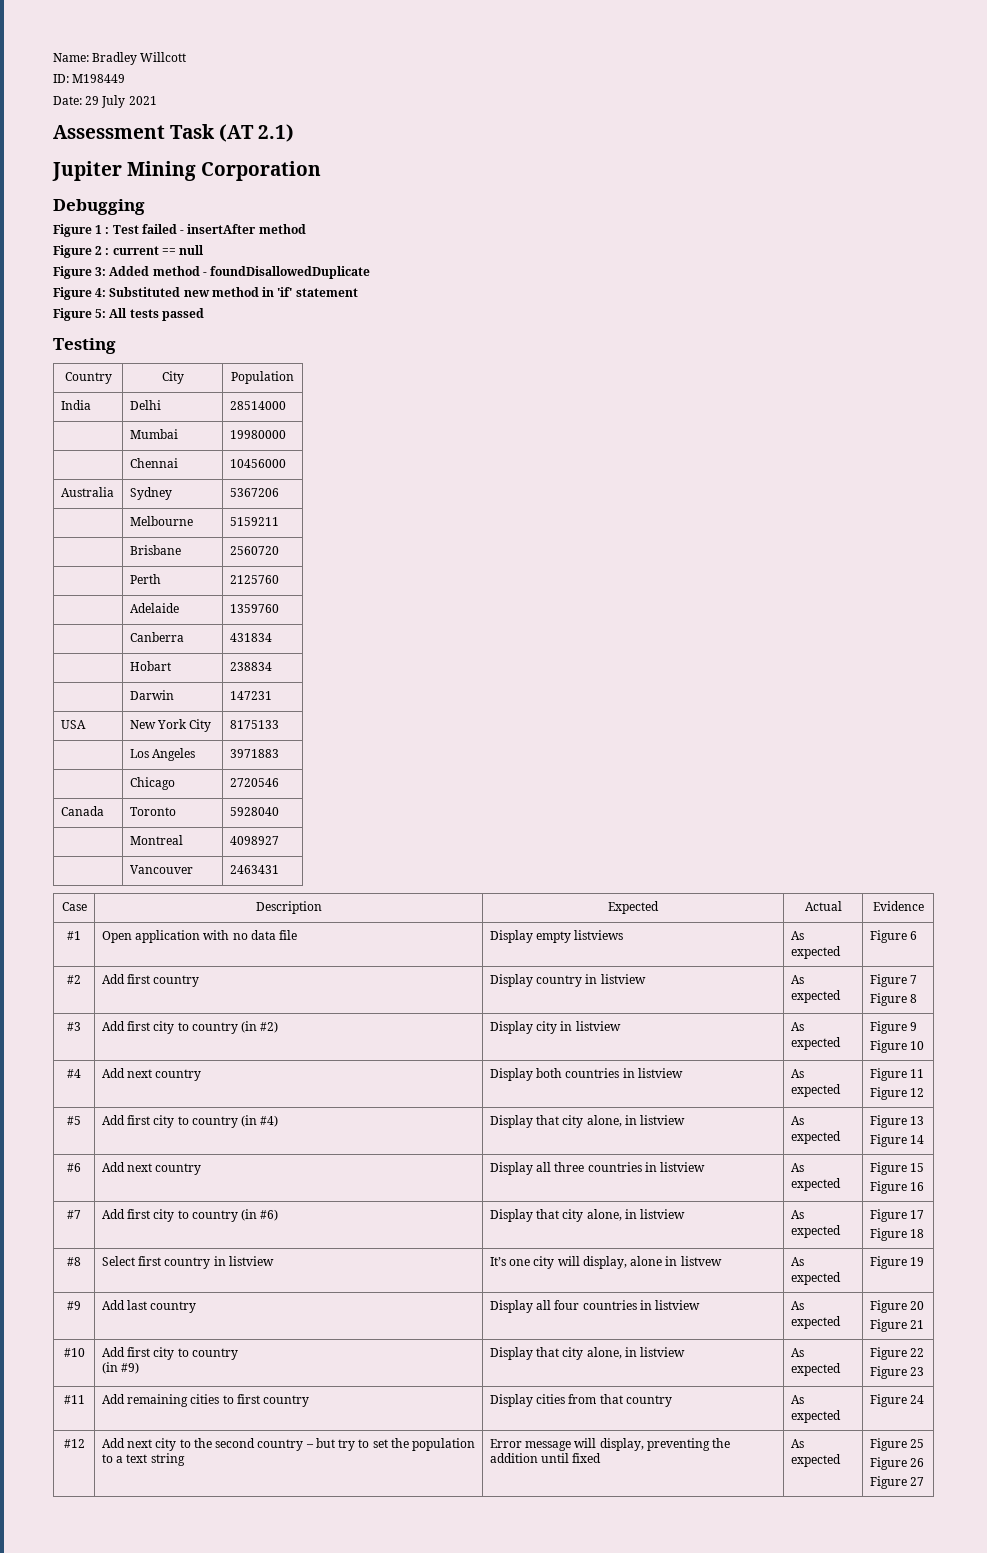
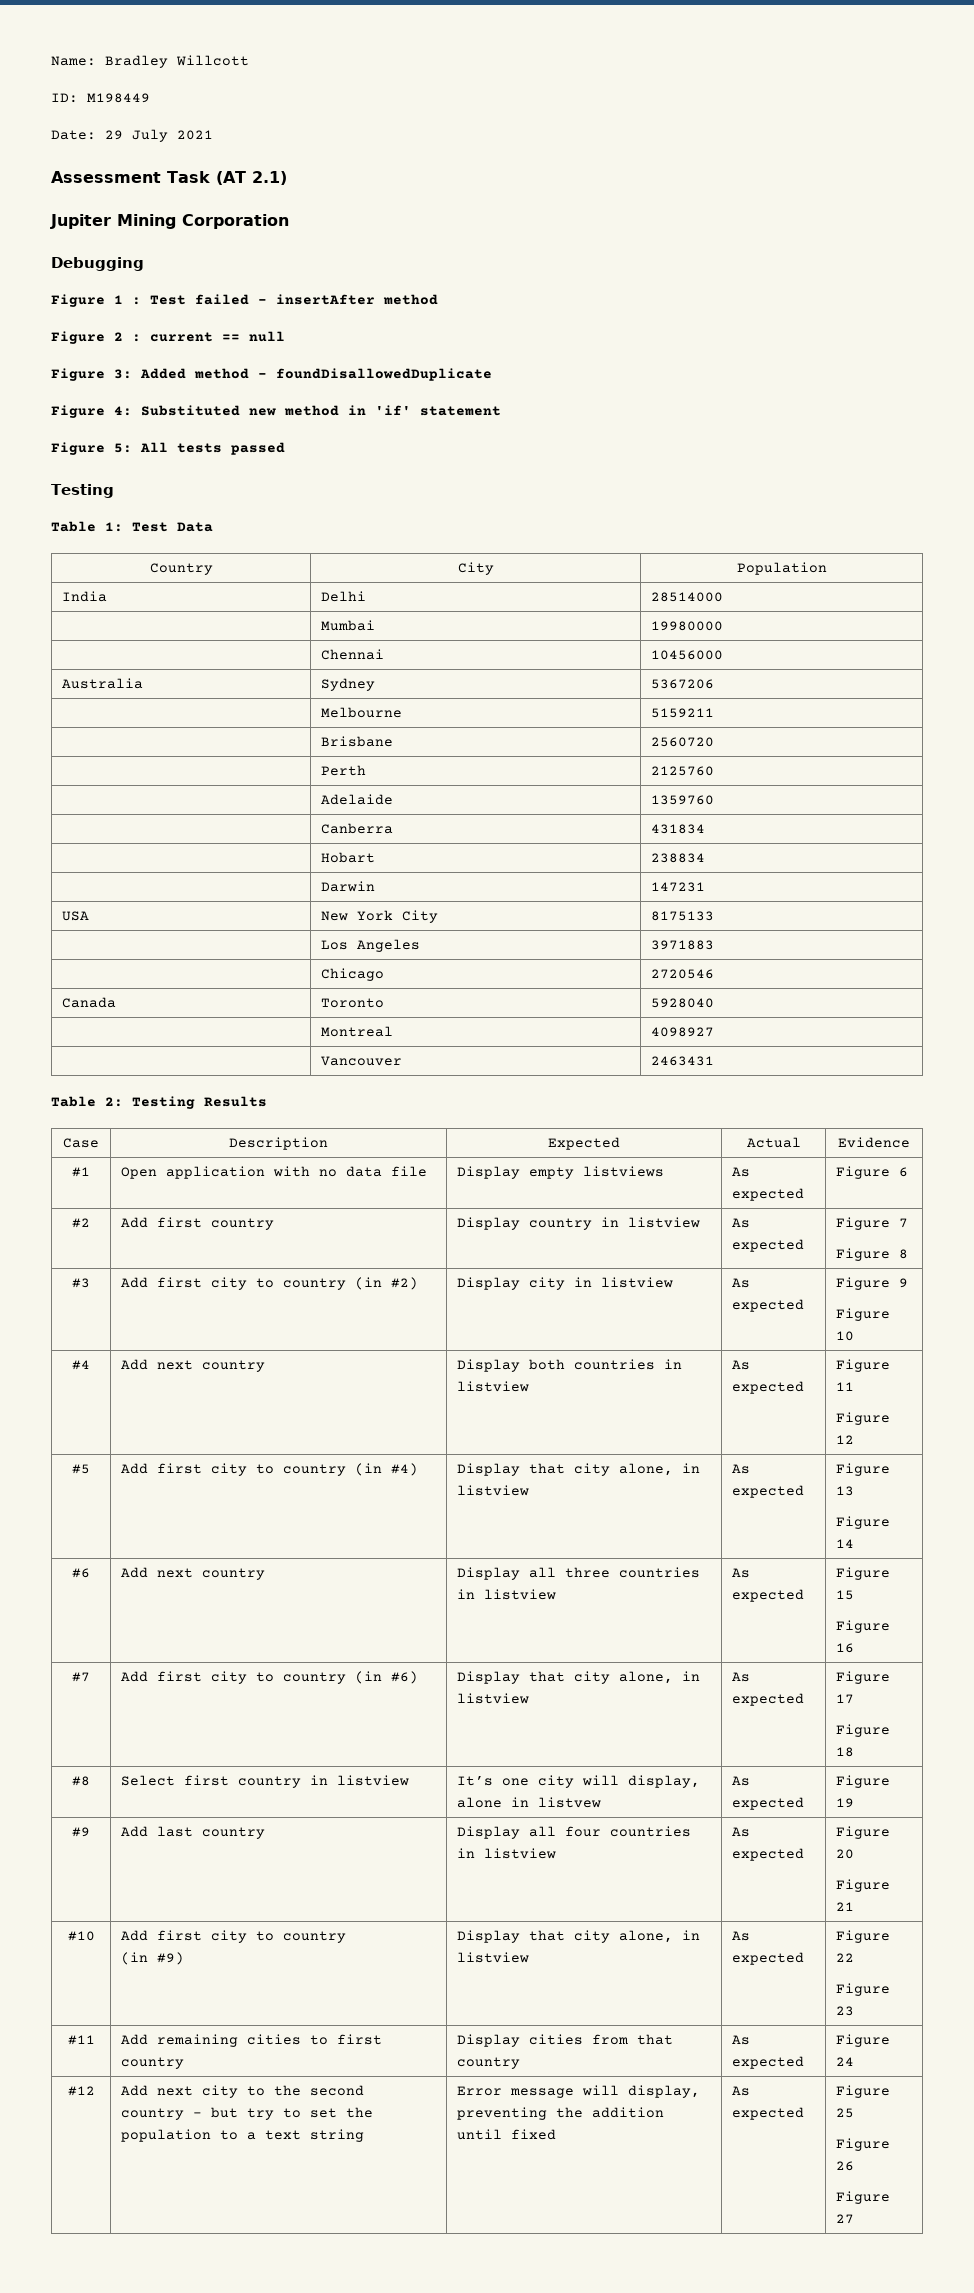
(116, 346) none -> [51,521,213,532] // Table 1: Test Data
(279, 869) none -> [51,1096,267,1109] // Table 2: Testing Results

